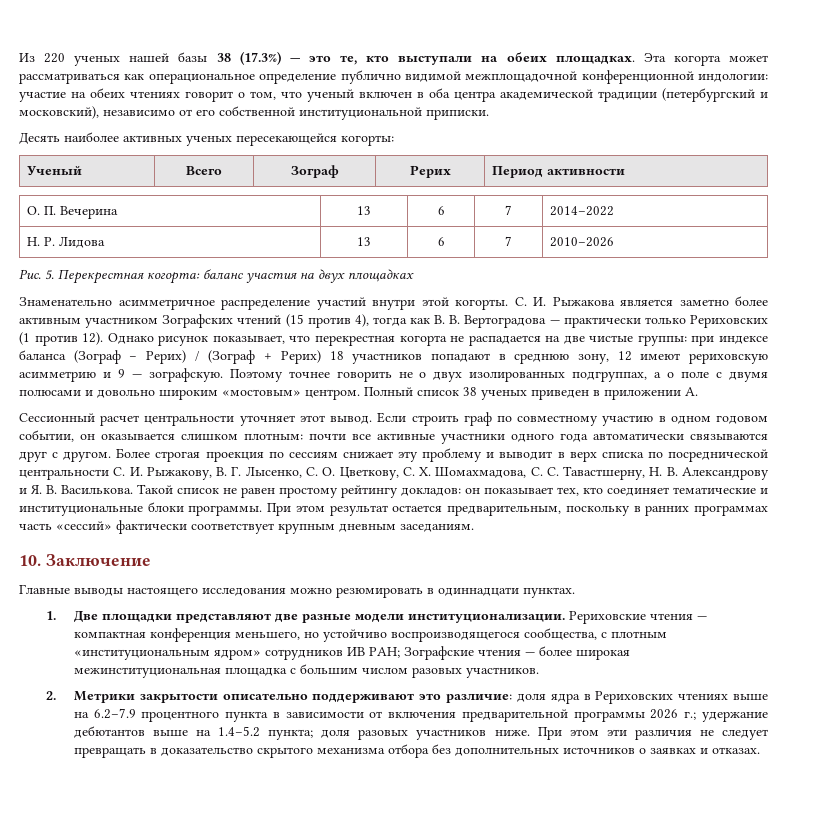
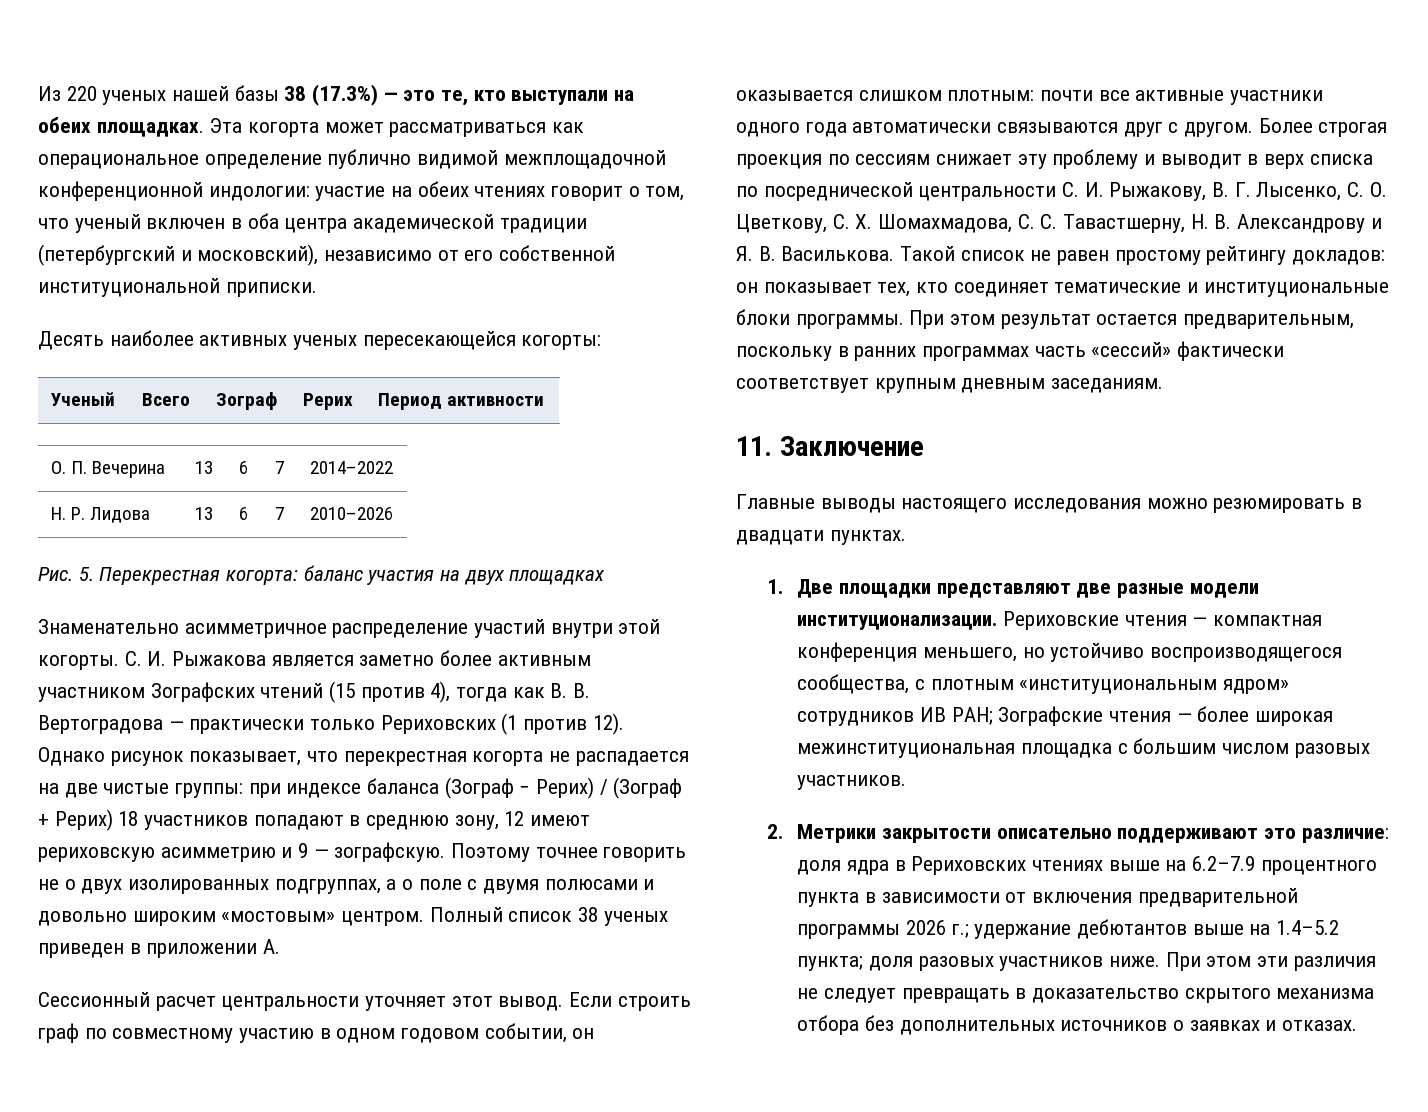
[19,555,41,566] 10. -> [736,436,772,456] 11.
[438,587,519,596] одиннадцати -> [736,530,824,545] двадцати

